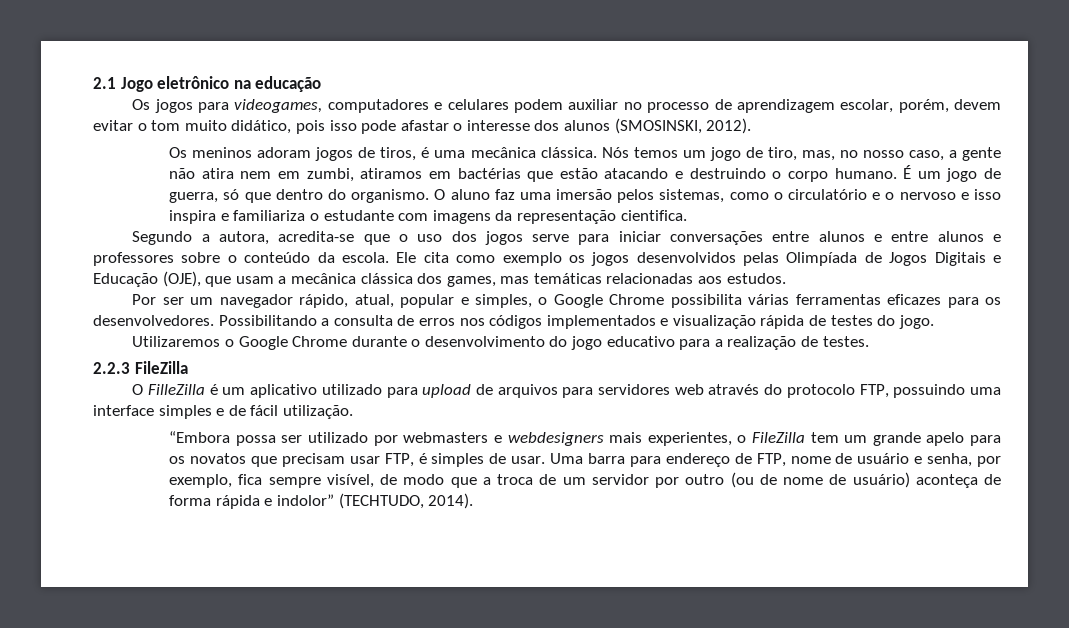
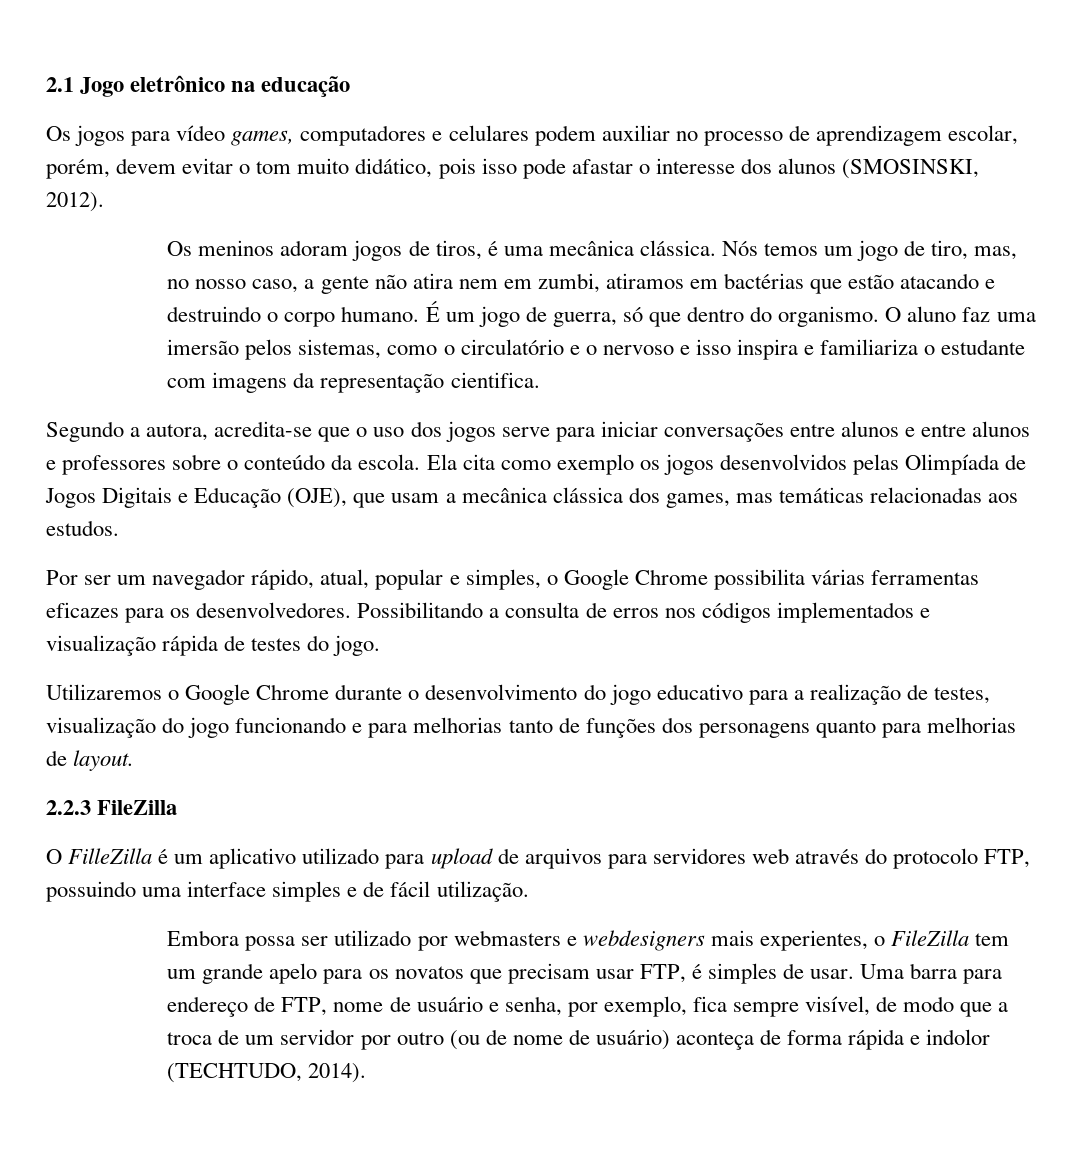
[234,99,323,113] videogames, -> [176,125,295,146] vídeo games,
[396,252,417,263] Ele -> [426,454,457,470] Ela
[822,336,869,347] testes. -> [934,687,991,704] [46,717,1017,738] [46,750,135,771] testes, visualização do jogo funcionando e para melhorias tanto de funções dos personagens quanto para melhorias de layout.
[169,431,231,443] “Embora -> [167,930,240,946] Embora
[276,494,334,506] indolor” -> [926,1029,991,1045] indolor

